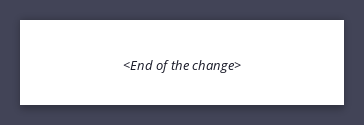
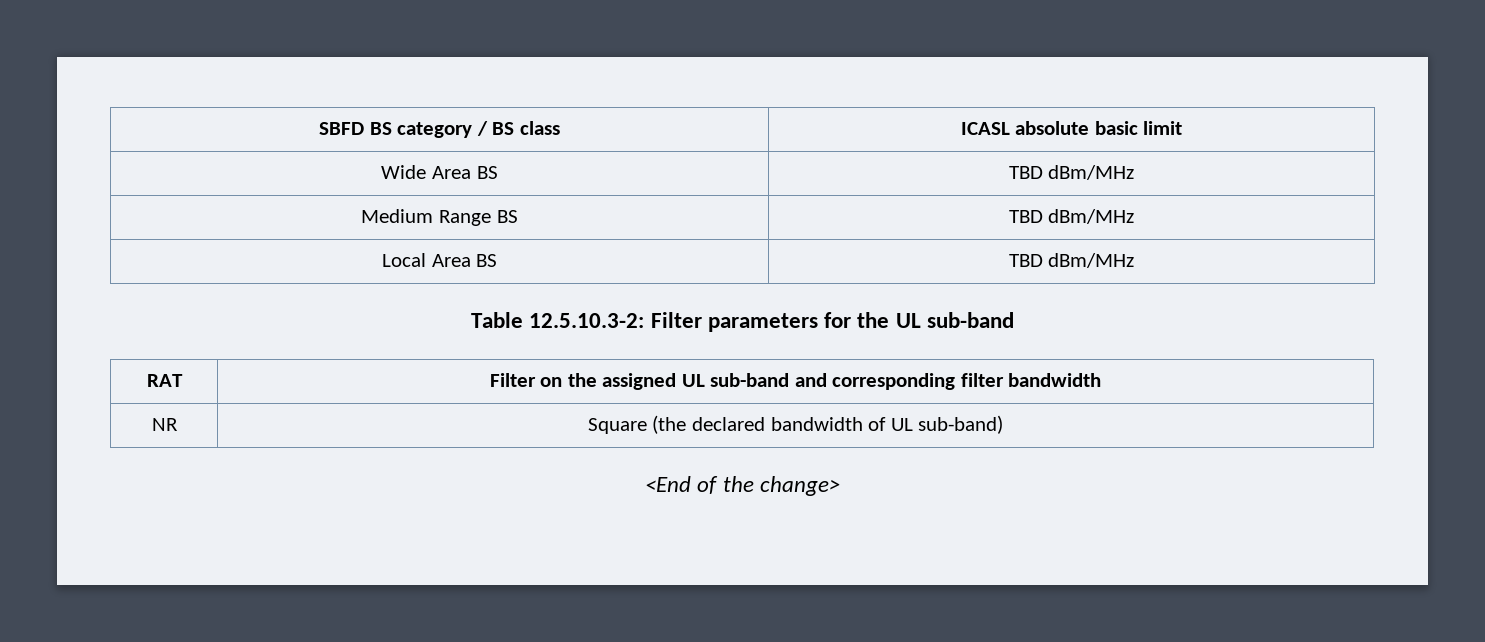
(122, 65) none -> [319,121,560,138] [960,121,1183,135] [381,165,498,179] [1008,165,1135,180] [361,209,518,226] [1008,209,1135,224] [381,253,498,267] [1008,253,1135,268] [471,312,1014,332] [146,374,183,387] [489,373,1102,390] [151,418,178,431] [587,415,1004,434] SBFD BS category / BS class | ICASL absolute basic limit // Wide Area BS | TBD dBm/MHz // Medium Range BS | TBD dBm/MHz // Local Area BS | TBD dBm/MHz // Table 12.5.10.3-2: Filter parameters for the UL sub-band // RAT | Filter on the assigned UL sub-band and corresponding filter bandwidth // NR | Square (the declared bandwidth of UL sub-band) //

